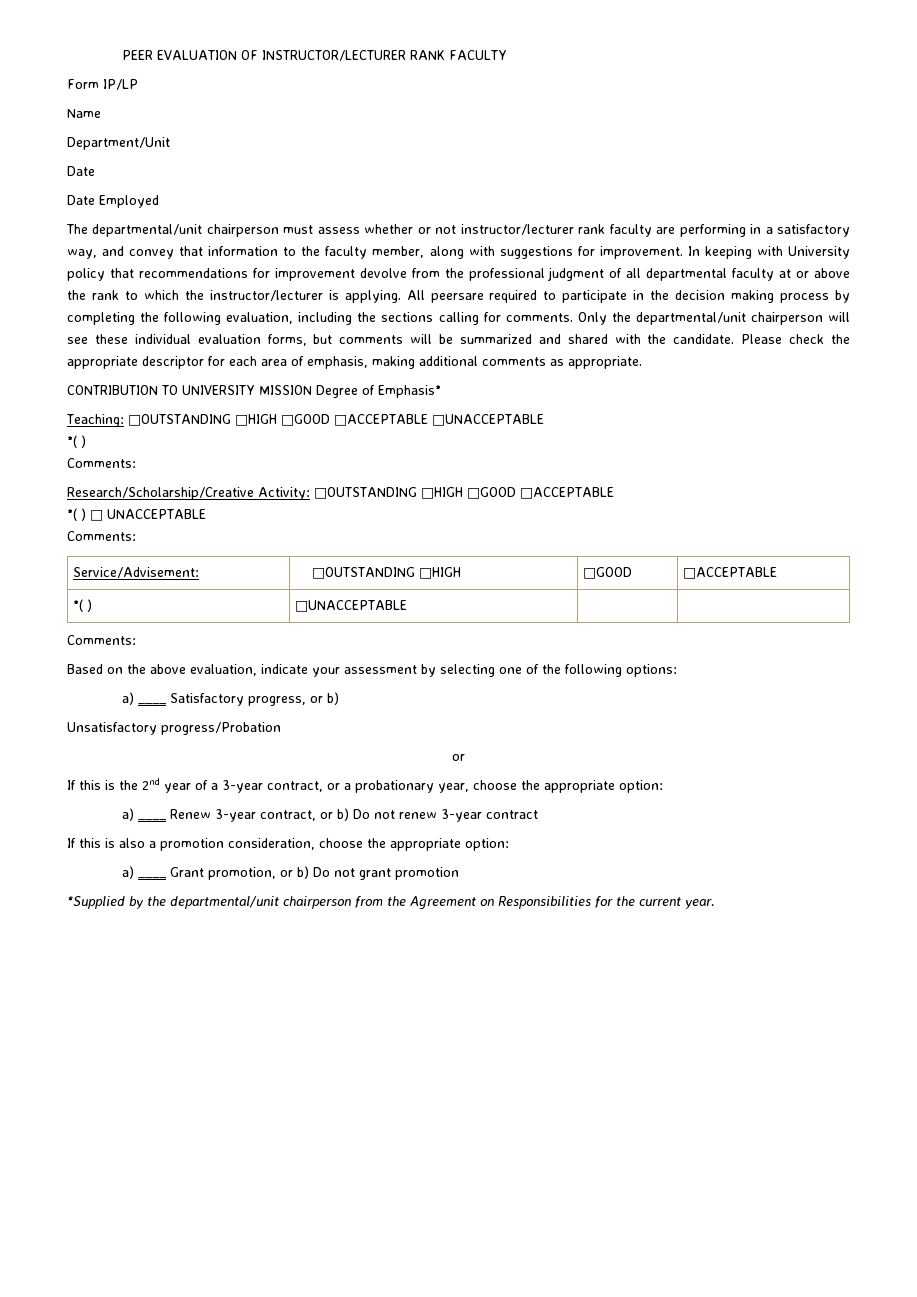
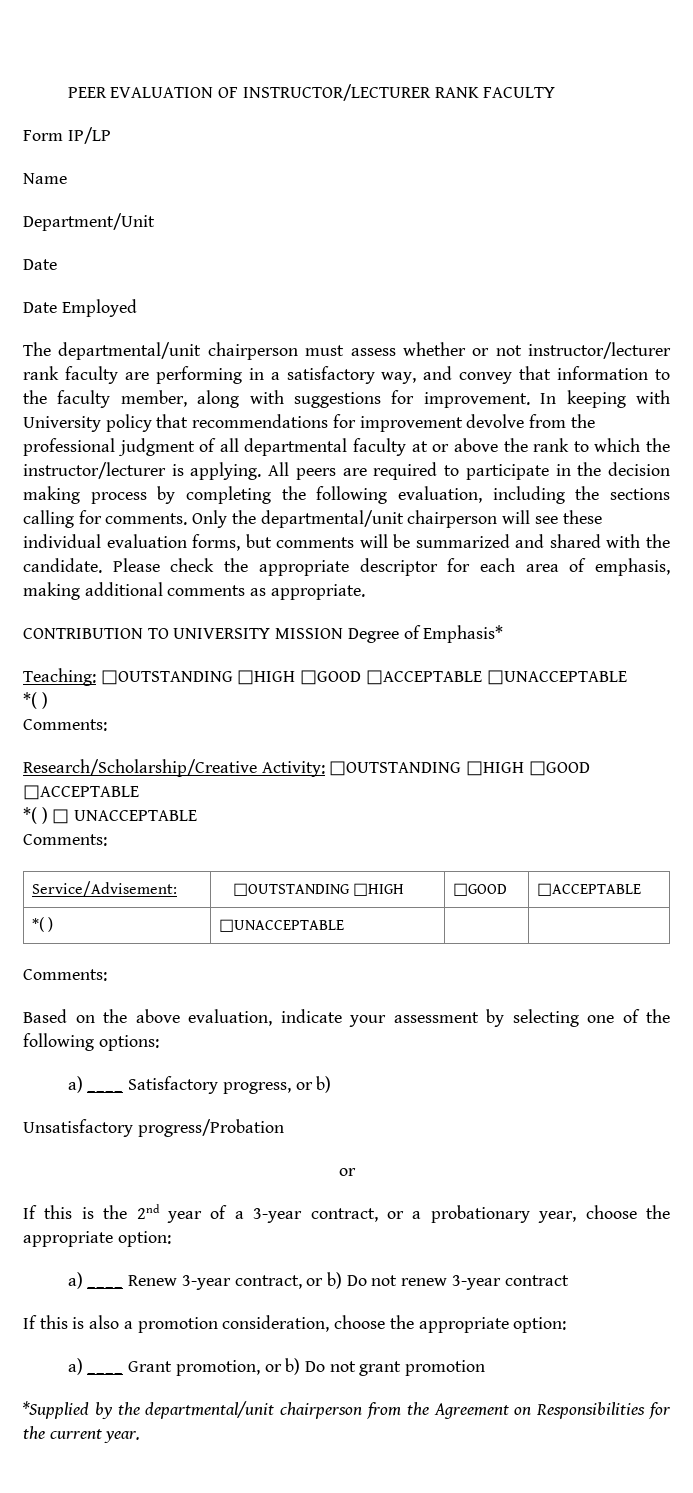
[430,293,484,303] peersare -> [295,468,367,480] peers are

